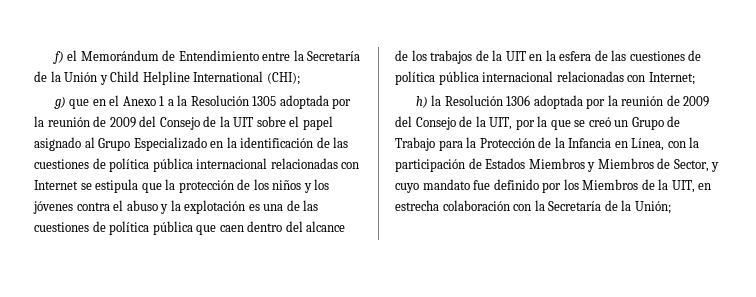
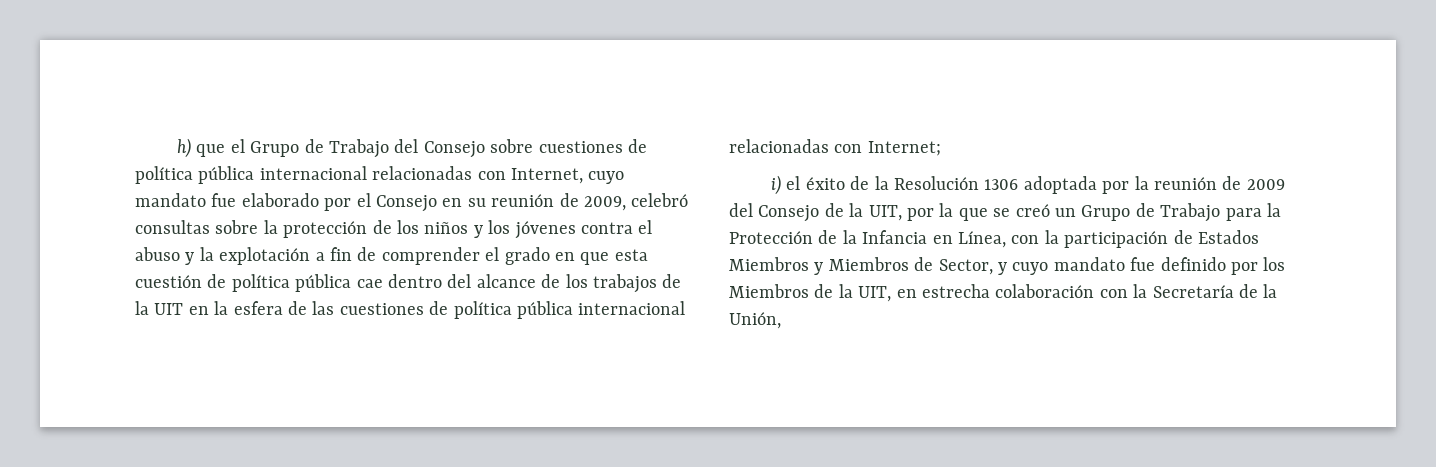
[52,50,361,64] [34,71,300,85] [53,95,352,109] [34,116,333,130] [34,137,349,151] [34,158,360,172] [34,179,162,193] f) el Memorándum de Entendimiento entre la Secretaría de la Unión y Child Helpline International (CHI); // g) que en el Anexo 1 a la Resolución 1305 adoptada por la reunión de 2009 del Consejo de la UIT sobre el papel asignado al Grupo Especializado en la identificación de las cuestiones de política pública internacional relacionadas con Internet se estipula que -> [176,138,647,158] [135,166,625,184] [135,193,689,212] [135,220,259,234] h) que el Grupo de Trabajo del Consejo sobre cuestiones de política pública internacional relacionadas con Internet, cuyo mandato fue elaborado por el Consejo en su reunión de 2009, celebró consultas sobre
[248,200,319,211] [34,221,244,235] es una de las cuestiones de política pública que caen -> [315,247,648,265] [135,274,383,292] a fin de comprender el grado en que esta cuestión de política pública cae
[415,96,428,108] h) -> [770,175,870,195] i) el éxito de
[634,201,671,214] Unión; -> [729,312,781,329] Unión,

